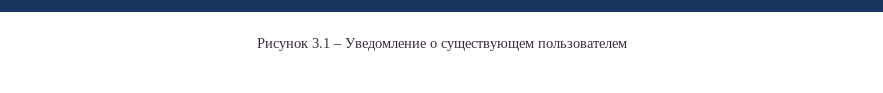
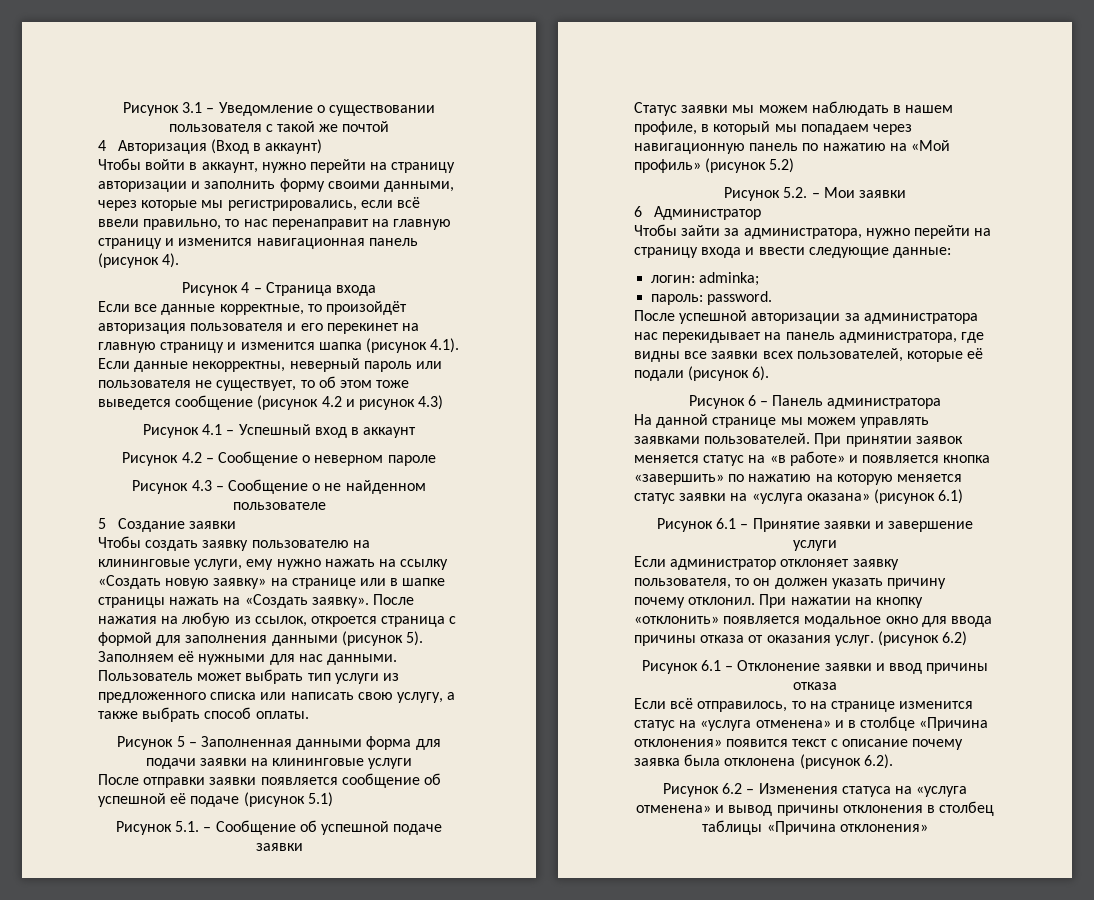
[440,41,627,51] существующем пользователем -> [328,105,435,116] [168,121,390,132] [98,139,323,154] [98,158,456,173] [98,178,454,192] [98,197,420,211] [98,219,452,230] [98,238,418,249] [98,253,180,268] [182,282,376,296] [98,301,407,315] [98,323,419,334] [98,338,460,353] [98,358,442,372] [98,376,410,391] [98,395,444,410] [142,424,417,438] [122,451,436,466] [132,479,426,494] [232,502,326,510] [98,518,237,532] [98,536,370,551] [98,559,449,570] [98,575,446,589] [98,594,414,608] [98,612,457,627] [98,631,423,646] [98,651,397,665] [98,669,399,684] [98,692,456,703] [98,707,309,722] [117,736,441,750] [145,758,413,769] [98,773,441,788] [98,792,333,807] [115,820,443,835] [255,843,303,851] [634,101,954,116] [634,121,912,135] [634,140,950,154] [634,158,795,173] [724,187,906,201] [634,206,761,220] [634,224,992,239] [634,247,951,258] [651,272,760,286] [651,291,773,305] [634,310,978,324] [634,332,984,343] [634,348,984,362] [634,366,770,381] [688,395,942,409] [634,414,929,428] [634,433,963,447] [634,451,991,466] [634,474,962,485] [634,489,964,504] [656,518,974,532] [793,540,837,551] [634,556,899,570] [634,578,946,589] [634,594,923,608] [634,616,992,627] [634,631,968,646] [641,660,989,674] [793,682,837,690] [634,698,974,712] [634,716,989,731] [634,739,963,750] [634,754,893,769] [662,783,968,797] [635,801,995,816] [702,820,928,835] существовании пользователя c такой же почтой // 4 Авторизация (Вход в аккаунт) // Чтобы войти в аккаунт, нужно перейти на страницу авторизации и заполнить форму своими данными, через которые мы регистрировались, если всё ввели правильно, то нас перенаправит на главную страницу и изменится навигационная панель (рисунок 4). // Рисунок 4 – Страница входа // Если все данные корректные, то произойдёт авторизация пользователя и его перекинет на главную страницу и изменится шапка (рисунок 4.1). Если данные некорректны, неверный пароль или пользователя не существует, то об этом тоже выведется сообщение (рисунок 4.2 и рисунок 4.3) // Рисунок 4.1 – Успешный вход в аккаунт // Рисунок 4.2 – Сообщение о неверном пароле // Рисунок 4.3 – Сообщение о не найденном пользователе // 5 Создание заявки // Чтобы создать заявку пользователю на клининговые услуги, ему нужно нажать на ссылку «Создать новую заявку» на странице или в шапке страницы нажать на «Создать заявку». После нажатия на любую из ссылок, откроется страница с формой для заполнения данными (рисунок 5). Заполняем её нужными для нас данными. Пользователь может выбрать тип услуги из предложенного списка или написать свою услугу, а также выбрать способ оплаты. // Рисунок 5 – Заполненная данными форма для подачи заявки на клининговые услуги // После отправки заявки появляется сообщение об успешной её подаче (рисунок 5.1) // Рисунок 5.1. – Сообщение об успешной подаче заявки // Статус заявки мы можем наблюдать в нашем профиле, в который мы попадаем через навигационную панель по нажатию на «Мой профиль» (рисунок 5.2) // Рисунок 5.2. – Мои заявки // 6 Администратор // Чтобы зайти за администратора, нужно перейти на страницу входа и ввести следующие данные: // логин: adminka; // пароль: password. // После успешной авторизации за администратора нас перекидывает на панель администратора, где видны все заявки всех пользователей, которые её подали (рисунок 6). // Рисунок 6 – Панель администратора // На данной странице мы можем управлять заявками пользователей. При принятии заявок меняется статус на «в работе» и появляется кнопка «завершить» по нажатию на которую меняется статус заявки на «услуга оказана» (рисунок 6.1) // Рисунок 6.1 – Принятие заявки и завершение услуги // Если администратор отклоняет заявку пользователя, то он должен указать причину почему отклонил. При нажатии на кнопку «отклонить» появляется модальное окно для ввода причины отказа от оказания услуг. (рисунок 6.2) // Рисунок 6.1 – Отклонение заявки и ввод причины отказа // Если всё отправилось, то на странице изменится статус на «услуга отменена» и в столбце «Причина отклонения» появится текст с описание почему заявка была отклонена (рисунок 6.2). // Рисунок 6.2 – Изменения статуса на «услуга отменена» и вывод причины отклонения в столбец таблицы «Причина отклонения»

